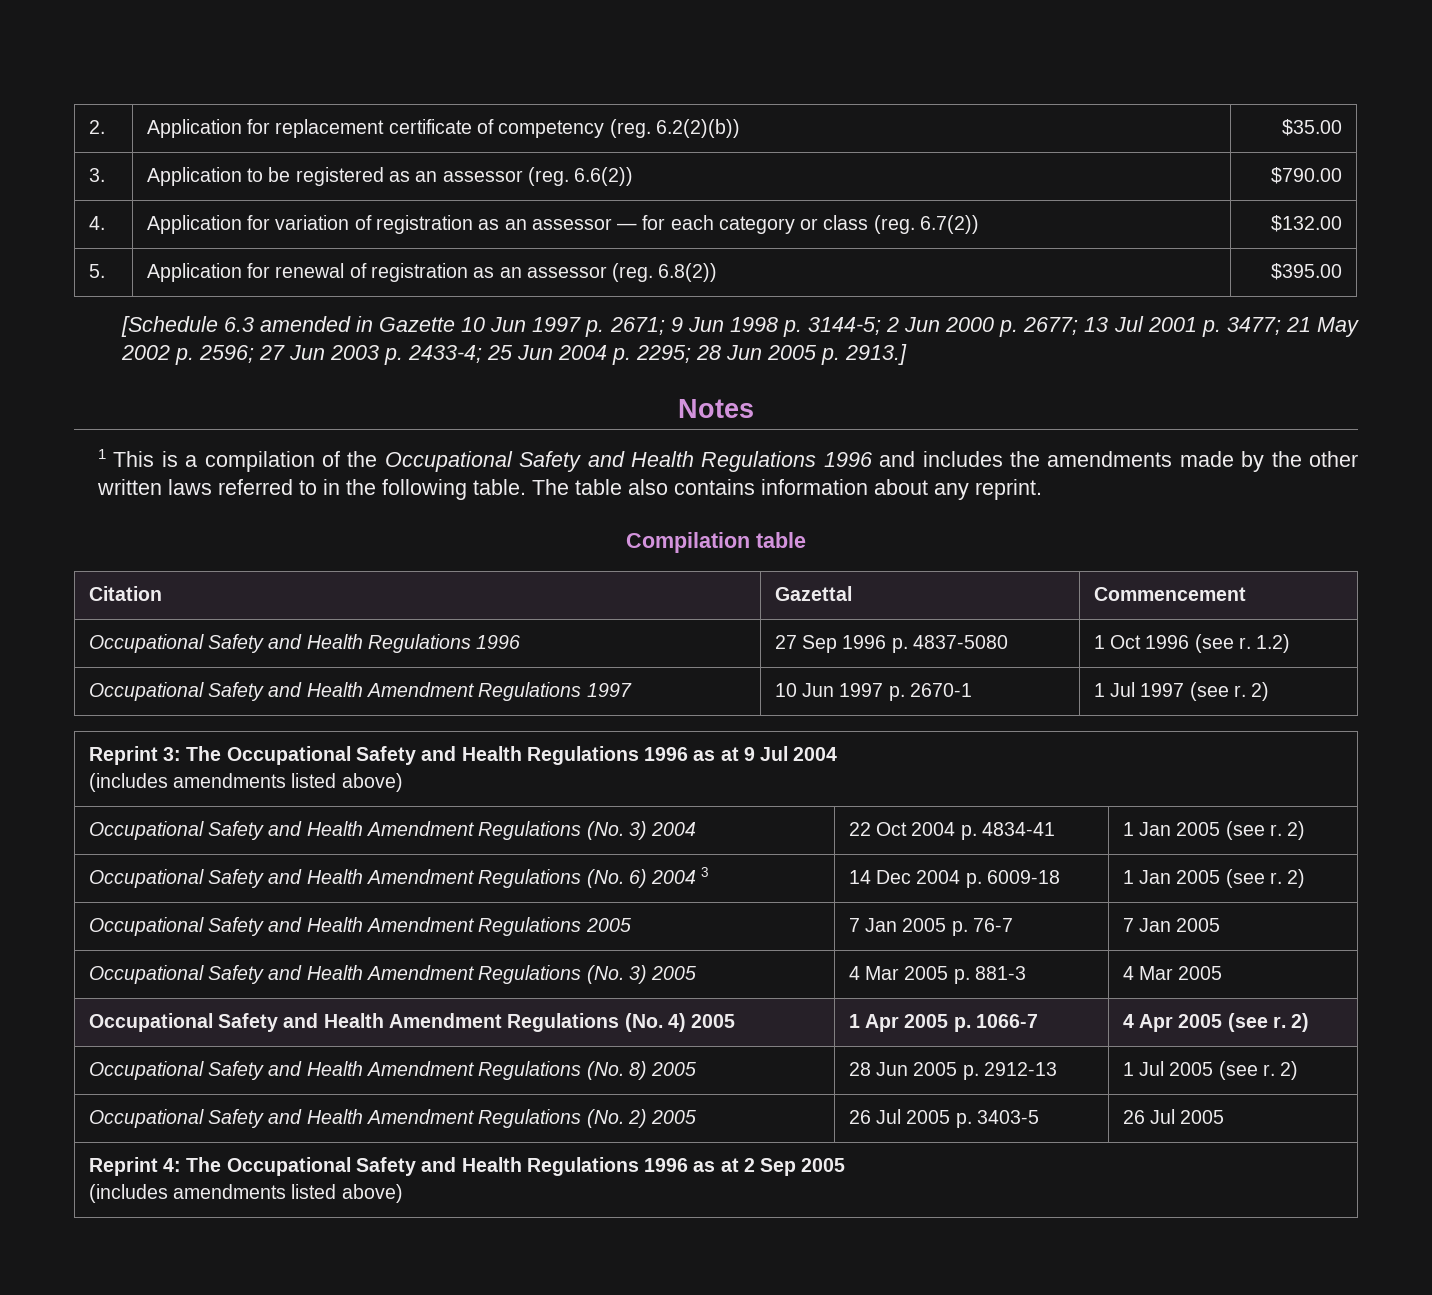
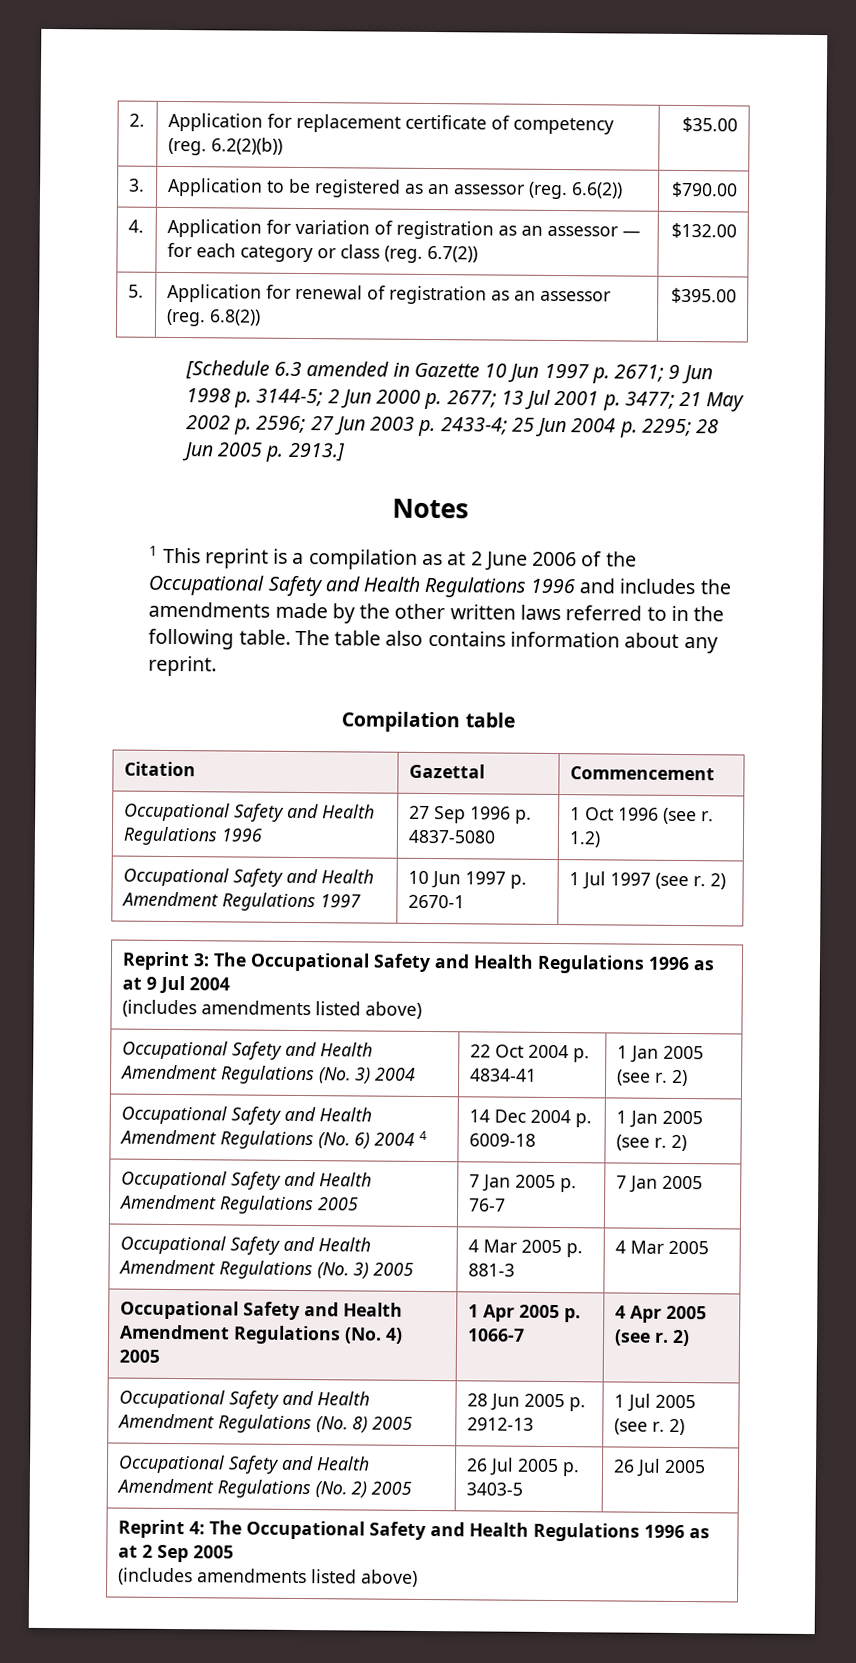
(155, 459) none -> [204,548,269,569] reprint
(315, 461) none -> [421,551,578,571] as at 2 June 2006
[701,867,710,877] 3 -> [418,1130,427,1140] 4

